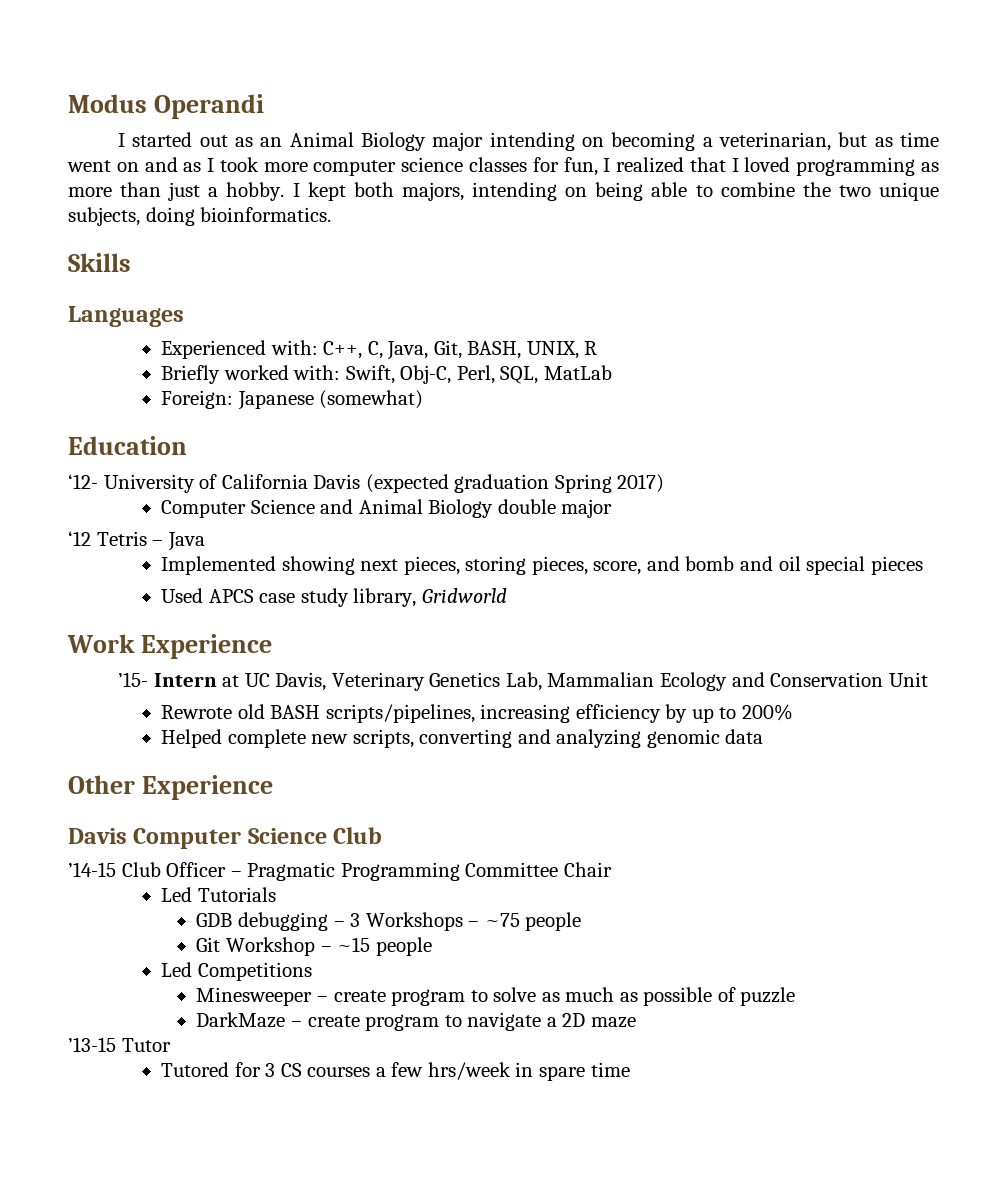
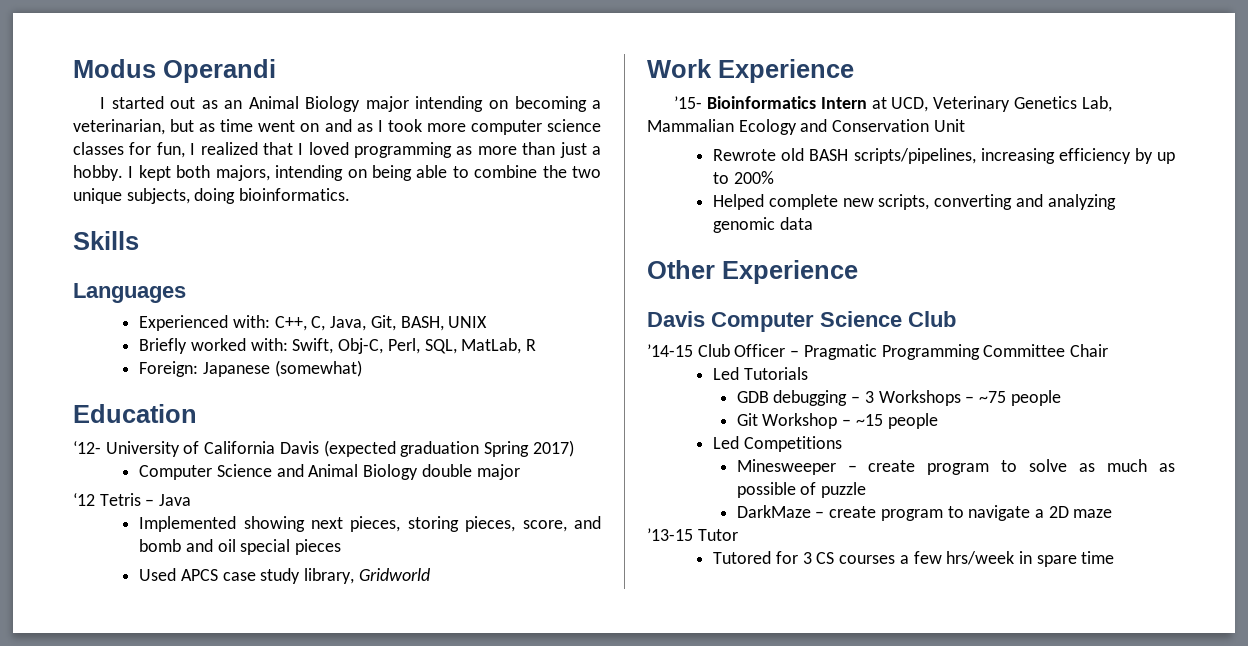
[526,341,598,359] UNIX, R -> [448,316,488,328] UNIX
[543,365,612,380] MatLab -> [461,338,536,354] MatLab, R
(149, 679) none -> [707,96,817,109] Bioinformatics
[244,672,327,691] UC Davis, -> [891,97,929,112] UCD,

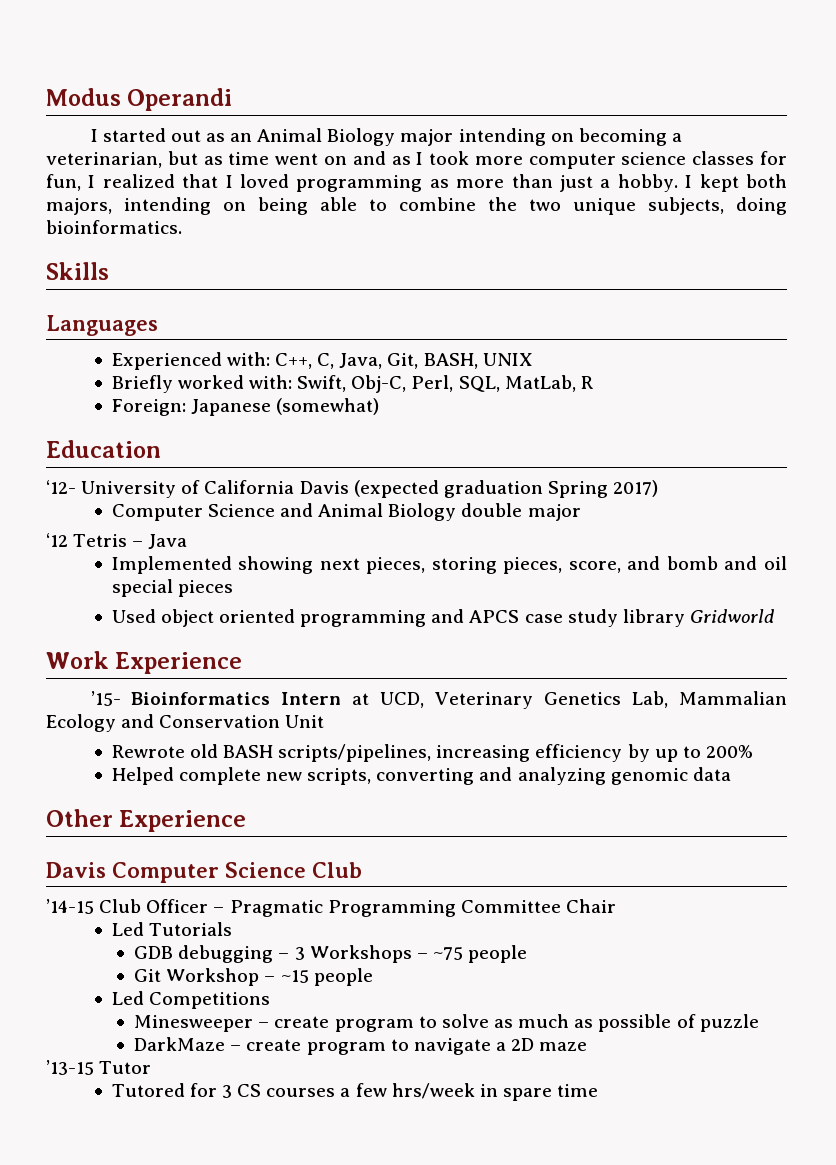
(177, 574) none -> [160,609,465,627] object oriented programming and
[304,568,355,584] library, -> [622,609,685,627] library

